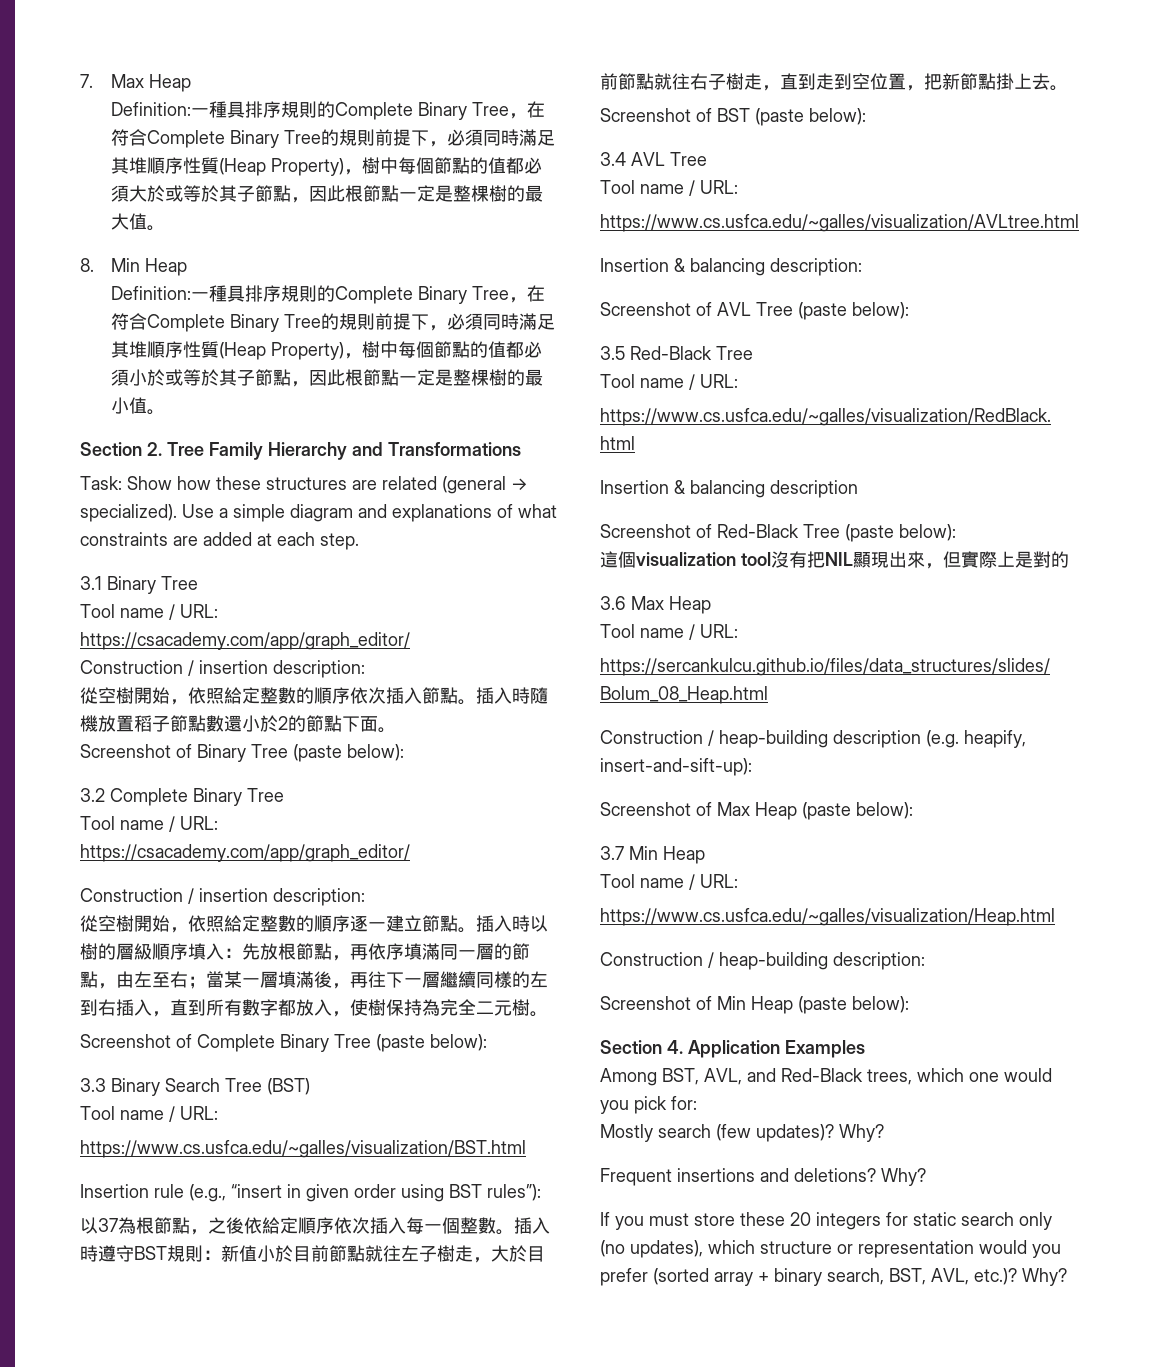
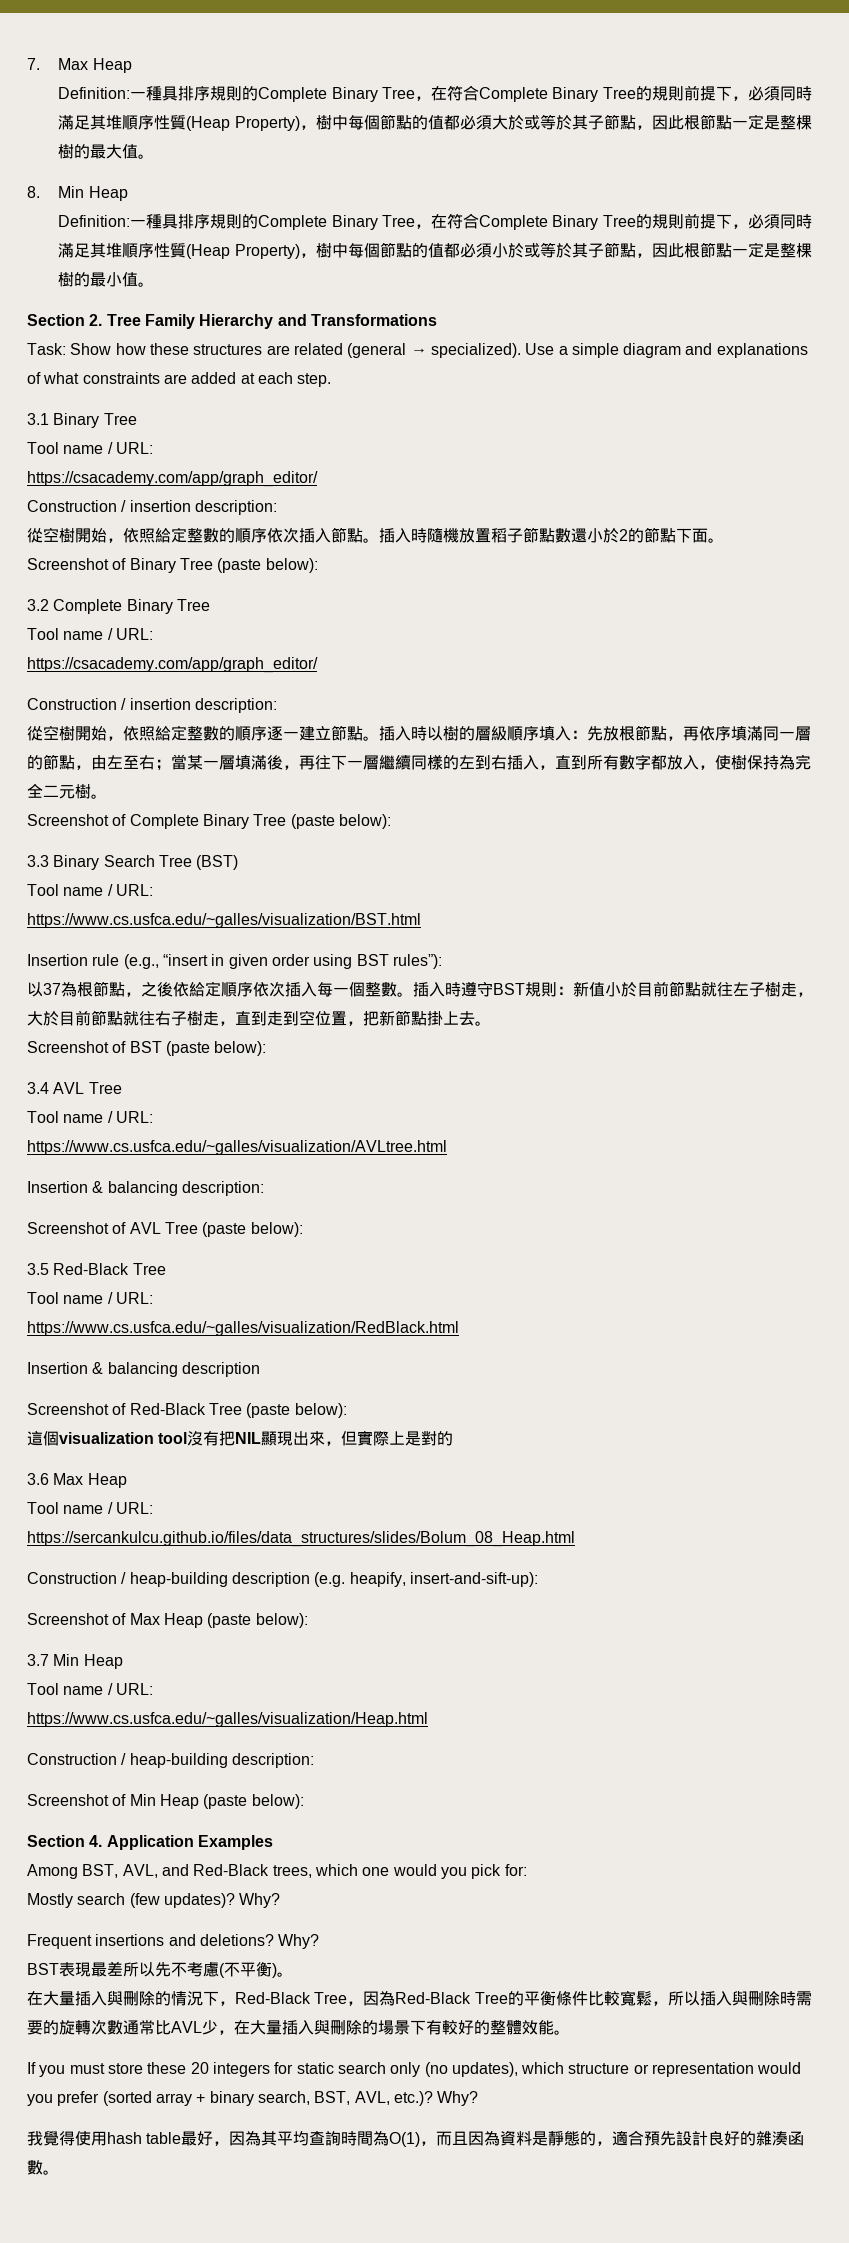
(926, 1177) none -> [27,1961,293,1978] [27,1990,812,2006] [27,2019,570,2035] // BST表現最差所以先不考慮(不平衡)。 // 在大量插入與刪除的情況下，Red-Black Tree，因為Red-Black Tree的平衡條件比較寬鬆，所以插入與刪除時需要的旋轉次數通常比AVL少，在大量插入與刪除的場景下有較好的整體效能。
(1067, 1277) none -> [27,2130,805,2147] [27,2160,59,2175] // 我覺得使用hash table最好，因為其平均查詢時間為O(1)，而且因為資料是靜態的，適合預先設計良好的雜湊函數。

